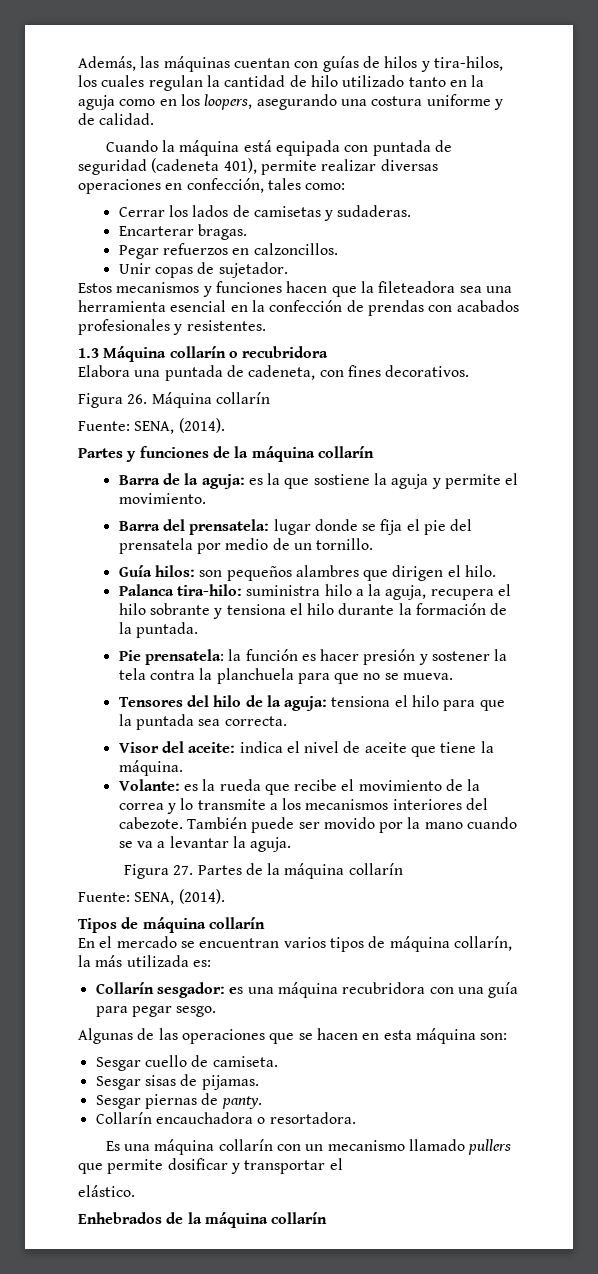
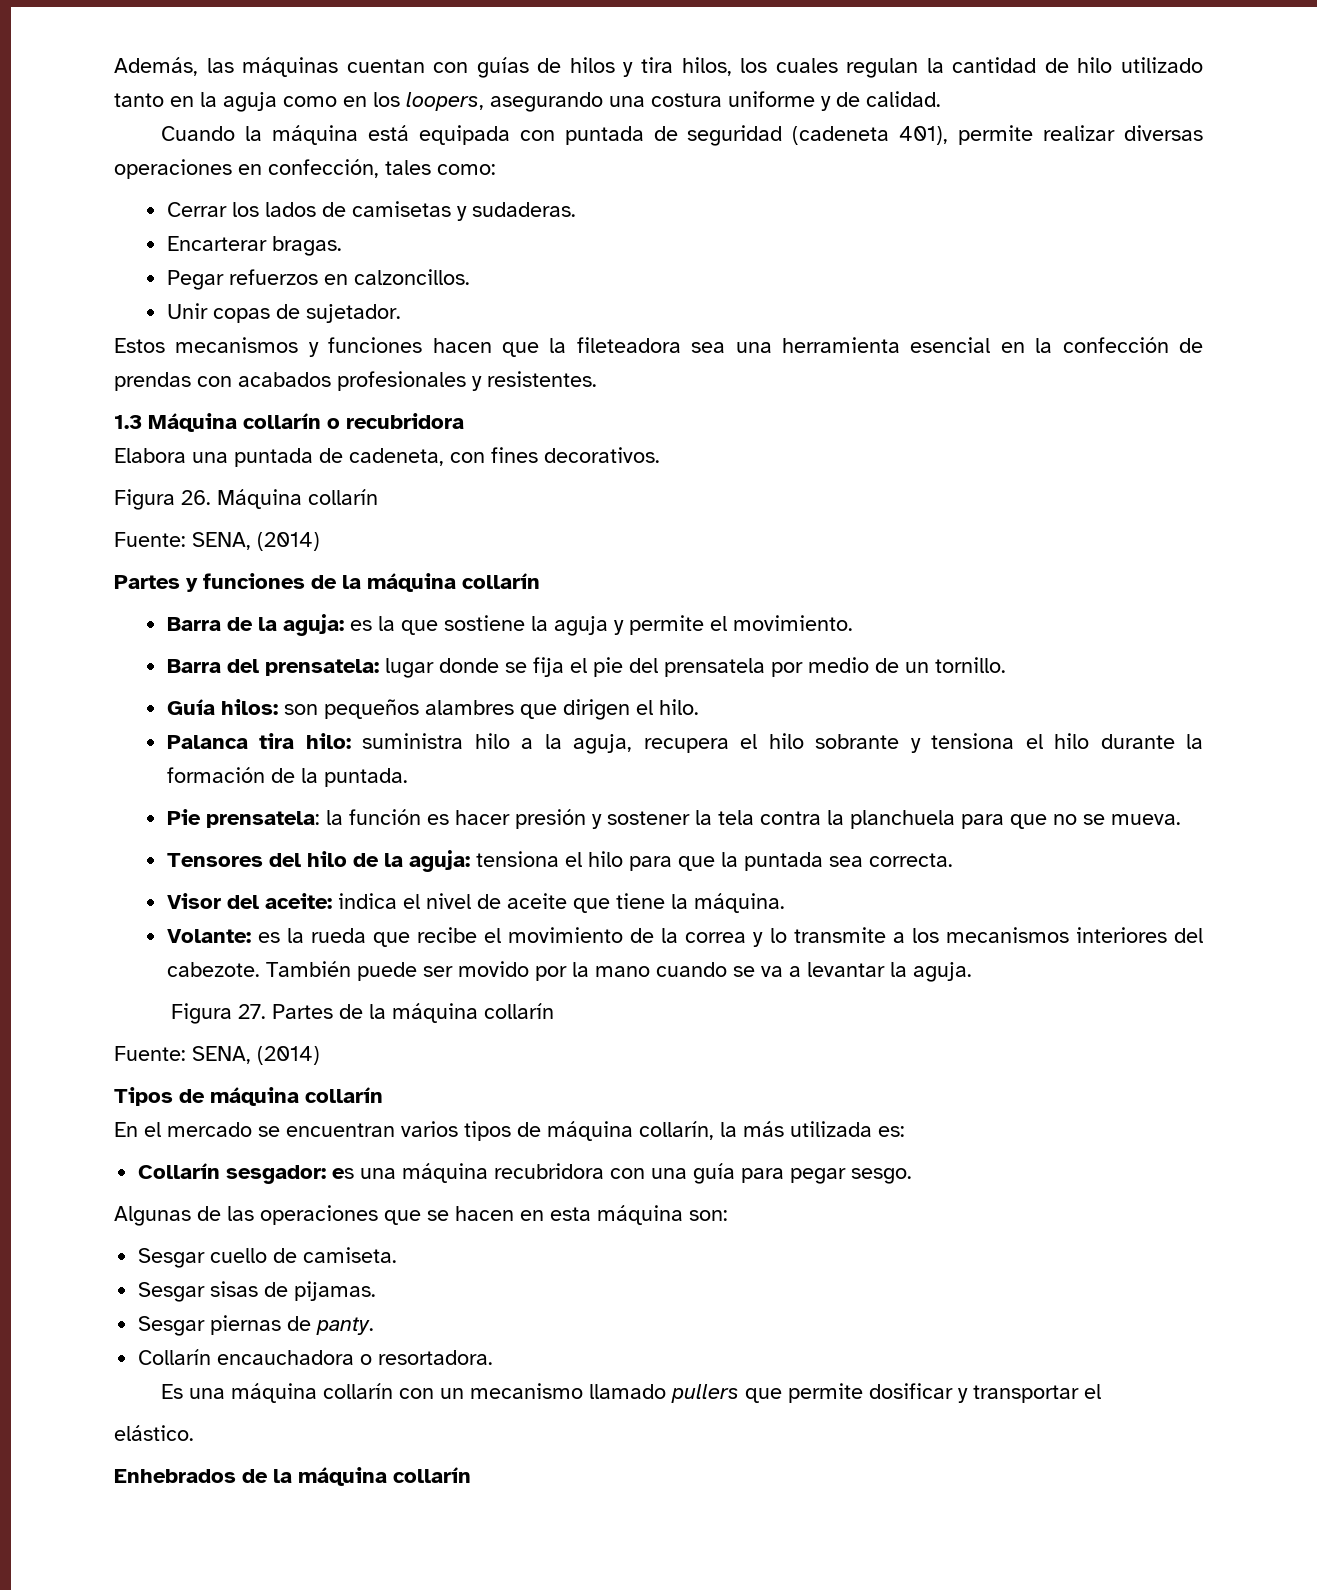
[433,56,503,71] tira-hilos, -> [640,57,732,76] tira hilos,
[178,418,225,433] (2014). -> [257,532,320,551] (2014)
[176,584,242,596] tira-hilo: -> [259,733,351,749] tira hilo:
[178,889,225,904] (2014). -> [257,1046,320,1065] (2014)

